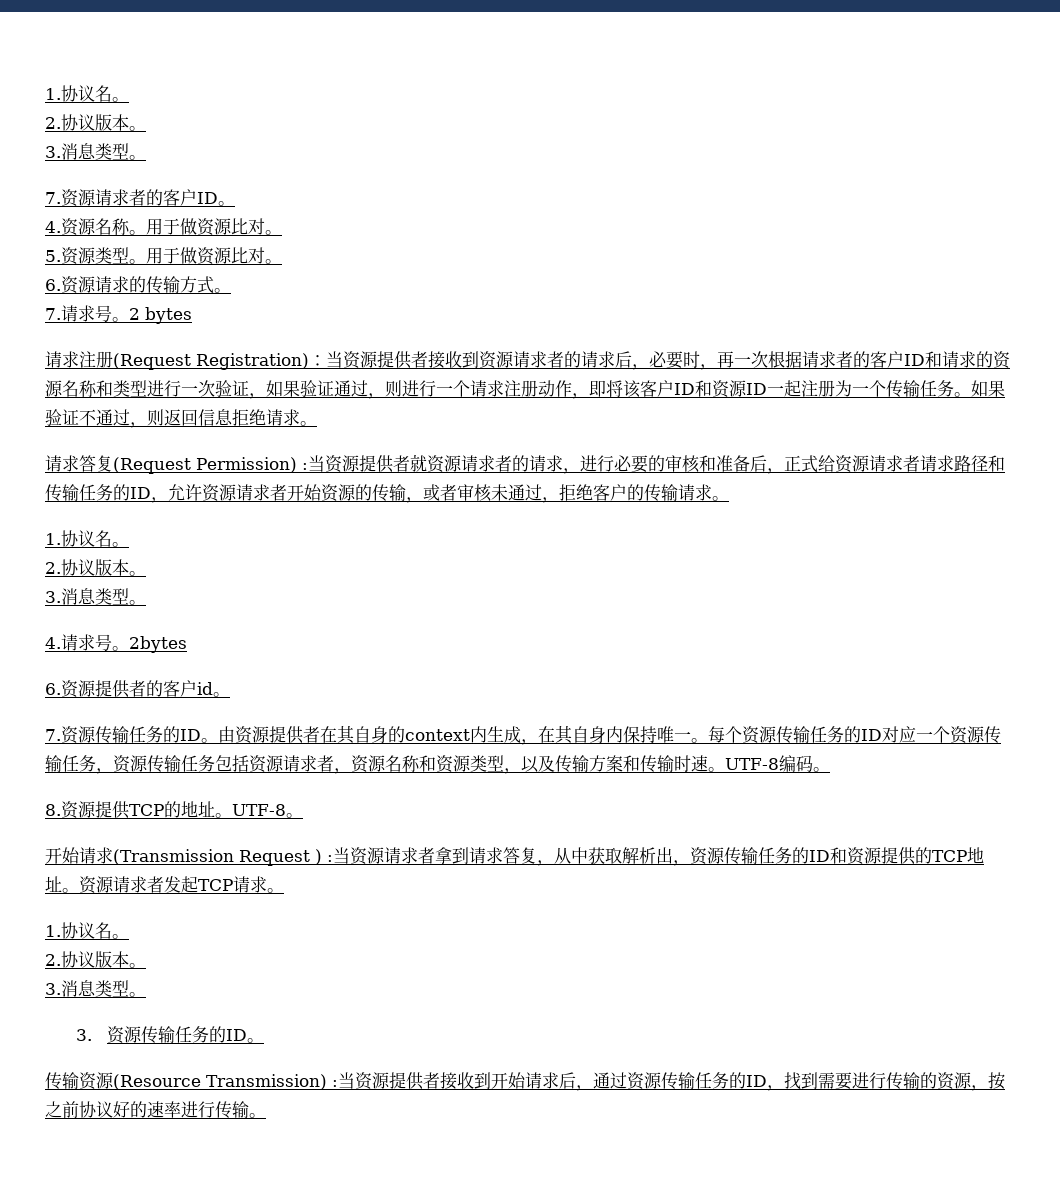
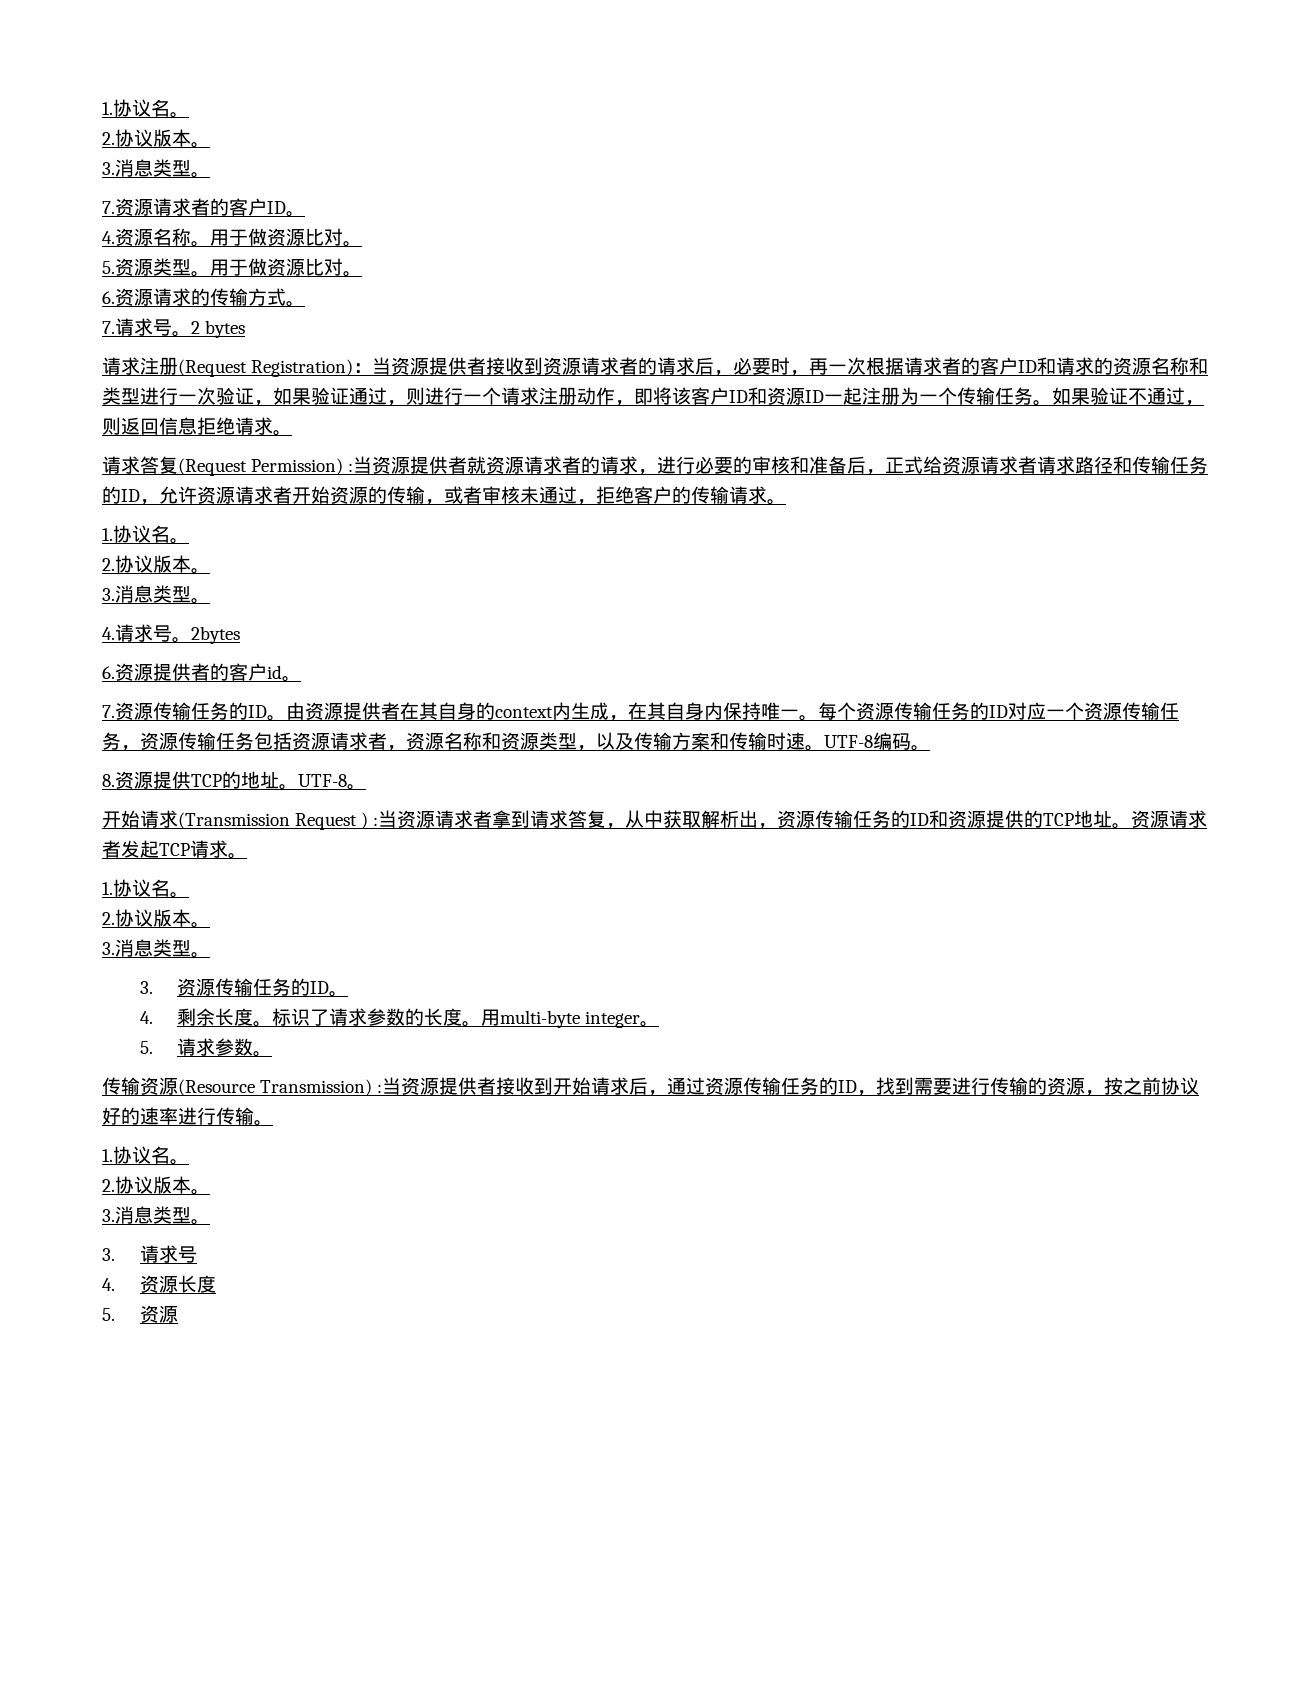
(265, 1040) none -> [139,1008,660,1028] [139,1038,273,1057] // 4.剩余长度。标识了请求参数的长度。用multi-byte integer。 // 5.请求参数。
(266, 1115) none -> [102,1146,189,1165] [102,1176,210,1195] [102,1206,210,1225] [102,1245,197,1263] [102,1275,216,1293] [102,1305,178,1323] // 1.协议名。 // 2.协议版本。 // 3.消息类型。 // 3.请求号 // 4.资源长度 // 5.资源

